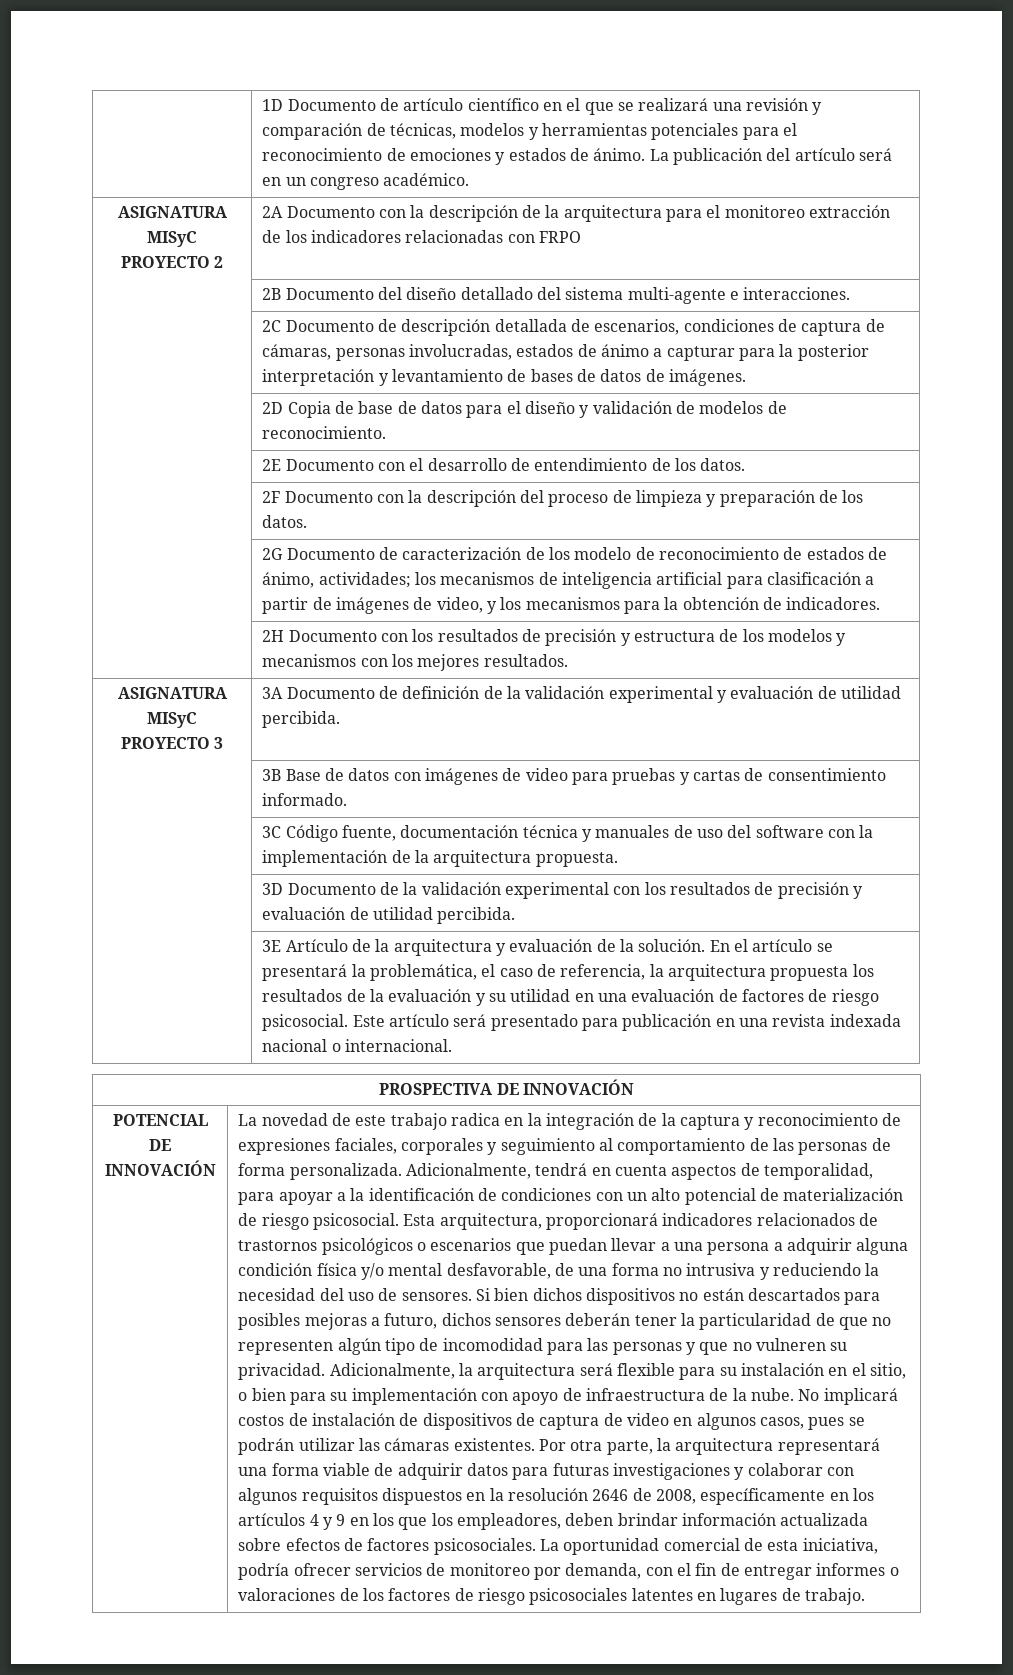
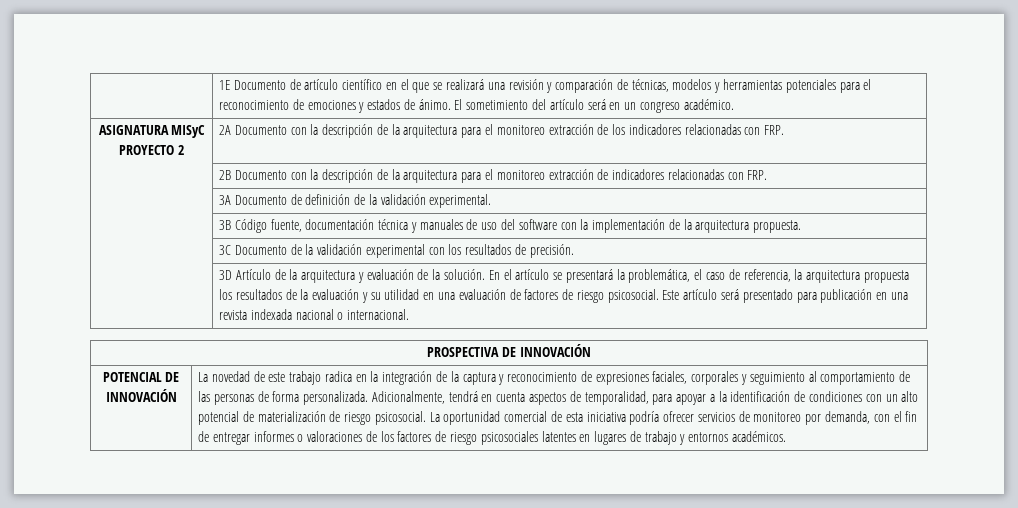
[262,99,284,111] | 1D -> [218,80,230,90] | 1E
[649,148,763,165] La publicación -> [454,99,529,110] El sometimiento
[539,231,582,243] FRPO -> [764,125,785,135] FRP.
[378,287,851,304] [262,319,885,336] [262,344,869,361] [262,369,747,386] [262,401,787,418] [262,426,387,439] [262,458,746,471] [262,490,864,507] [262,515,308,528] [262,547,887,560] [262,572,875,589] [262,597,881,614] [262,629,847,646] [262,654,568,671] [117,687,228,699] [147,712,197,728] [120,737,224,749] del diseño detallado del sistema multi-agente e interacciones. // | 2C Documento de descripción detallada de escenarios, condiciones de captura de cámaras, personas involucradas, estados de ánimo a capturar para la posterior interpretación y levantamiento de bases de datos de imágenes. // | 2D Copia de base de datos para el diseño y validación de modelos de reconocimiento. // | 2E Documento con el desarrollo de entendimiento de los datos. // | 2F Documento con la descripción del proceso de limpieza y preparación de los datos. // | 2G Documento de caracterización de los modelo de reconocimiento de estados de ánimo, actividades; los mecanismos de inteligencia artificial para clasificación a partir de imágenes de video, y los mecanismos para la obtención de indicadores. // | 2H Documento con los resultados de precisión y estructura de los modelos y mecanismos con los mejores resultados. // ASIGNATURA MISyC PROYECTO 3 -> [290,169,768,183] con la descripción de la arquitectura para el monitoreo extracción de indicadores relacionadas con FRP. //
[608,686,901,703] [262,711,341,728] [262,768,886,785] [262,793,348,806] [262,826,282,838] experimental y evaluación de utilidad percibida. // | 3B Base de datos con imágenes de video para pruebas y cartas de consentimiento informado. // | 3C -> [429,194,492,208] [218,220,231,230] experimental. // | 3B
[262,883,284,895] 3D -> [218,245,231,255] 3C
[777,882,863,899] [262,907,516,924] [262,940,282,952] precisión y evaluación de utilidad percibida. // | 3E -> [529,244,574,258] [218,270,232,280] precisión. // | 3D
[403,1213,879,1230] [238,1238,909,1255] [238,1263,880,1280] [238,1288,881,1305] [238,1313,892,1330] [238,1338,848,1355] [238,1363,906,1380] [238,1388,898,1405] [238,1413,865,1430] [238,1438,880,1455] [238,1463,854,1480] [238,1488,874,1505] [238,1513,869,1530] [238,1538,536,1555] Esta arquitectura, proporcionará indicadores relacionados de trastornos psicológicos o escenarios que puedan llevar a una persona a adquirir alguna condición física y/o mental desfavorable, de una forma no intrusiva y reduciendo la necesidad del uso de sensores. Si bien dichos dispositivos no están descartados para posibles mejoras a futuro, dichos sensores deberán tener la particularidad de que no representen algún tipo de incomodidad para las personas y que no vulneren su privacidad. Adicionalmente, la arquitectura será flexible para su instalación en el sitio, o bien para su implementación con apoyo de infraestructura de la nube. No implicará costos de instalación de dispositivos de captura de video en algunos casos, pues se podrán utilizar las cámaras existentes. Por otra parte, la arquitectura representará una forma viable de adquirir datos para futuras investigaciones y colaborar con algunos requisitos dispuestos en la resolución 2646 de 2008, específicamente en los artículos 4 y 9 en los que los empleadores, deben brindar información actualizada sobre efectos de factores psicosociales. -> (426, 418) none
[802,1538,878,1554] iniciativa, -> [586,412,626,422] iniciativa
[804,1588,865,1605] trabajo. -> [644,431,786,445] trabajo y entornos académicos.

